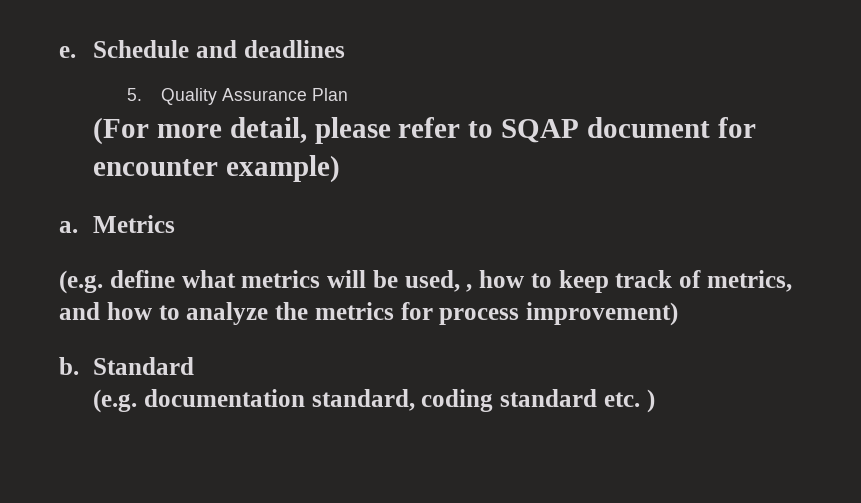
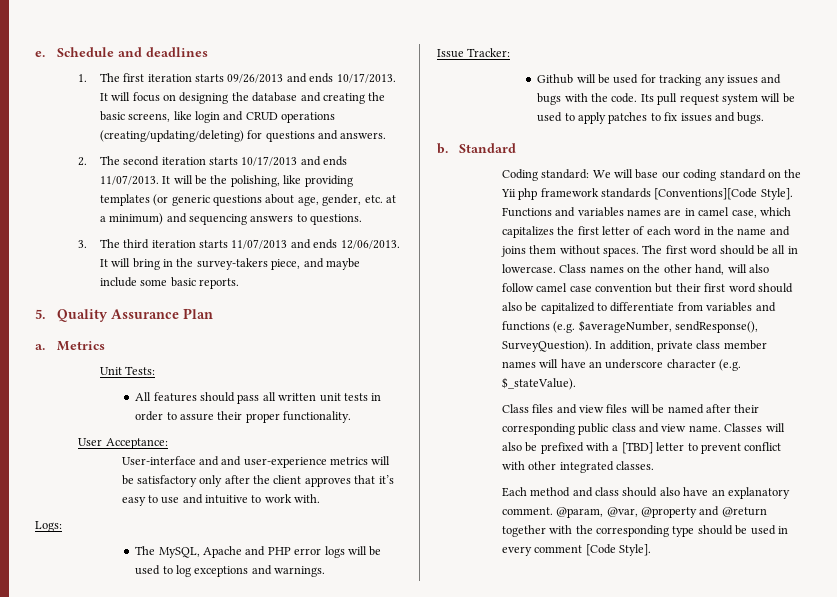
[127,88,349,105] [93,117,756,145] [93,155,340,183] [59,215,176,233] [59,270,792,294] [59,302,678,326] [59,357,195,375] [93,389,655,413] 5. Quality Assurance Plan // (For more detail, please refer to SQAP document for encounter example) // a. Metrics // (e.g. define what metrics will be used, , how to keep track of metrics, and how to analyze the metrics for process improvement) // b. Standard // (e.g. documentation standard, coding standard etc. ) -> [78,73,396,83] [99,92,386,104] [99,111,336,123] [99,130,387,142] [78,156,348,166] [99,175,353,187] [99,194,396,206] [99,213,363,225] [78,239,400,249] [99,258,360,270] [99,277,240,289] [35,308,213,322] [35,341,105,351] [99,366,156,375] [135,392,382,404] [135,411,352,423] [78,438,168,449] [121,456,391,468] [121,475,394,487] [121,494,321,506] [35,521,62,532] [135,546,382,558] [135,565,326,577] [437,48,511,58] [537,74,782,86] [537,93,795,105] [537,112,765,124] [437,143,516,154] [501,169,802,181] [500,188,793,200] [501,207,791,218] [501,226,790,238] [500,245,798,257] [501,264,769,275] [501,283,793,293] [501,302,776,314] [501,320,759,333] [501,340,767,352] [501,359,742,371] [501,377,576,390] [501,404,760,414] [501,423,785,435] [501,442,782,454] [501,461,655,473] [501,487,790,499] [501,506,767,518] [501,525,788,537] [501,544,652,556] 1. The first iteration starts 09/26/2013 and ends 10/17/2013. It will focus on designing the database and creating the basic screens, like login and CRUD operations (creating/updating/deleting) for questions and answers. // 2. The second iteration starts 10/17/2013 and ends 11/07/2013. It will be the polishing, like providing templates (or generic questions about age, gender, etc. at a minimum) and sequencing answers to questions. // 3. The third iteration starts 11/07/2013 and ends 12/06/2013. It will bring in the survey-takers piece, and maybe include some basic reports. // 5. Quality Assurance Plan // a. Metrics // Unit Tests: // All features should pass all written unit tests in order to assure their proper functionality. // User Acceptance: // User-interface and and user-experience metrics will be satisfactory only after the client approves that it’s easy to use and intuitive to work with. // Logs: // The MySQL, Apache and PHP error logs will be used to log exceptions and warnings. // Issue Tracker: // Github will be used for tracking any issues and bugs with the code. Its pull request system will be used to apply patches to fix issues and bugs. // b. Standard // Coding standard: We will base our coding standard on the Yii php framework standards [Conventions][Code Style]. Functions and variables names are in camel case, which capitalizes the first letter of each word in the name and joins them without spaces. The first word should be all in lowercase. Class names on the other hand, will also follow camel case convention but their first word should also be capitalized to differentiate from variables and functions (e.g. $averageNumber, sendResponse(), SurveyQuestion). In addition, private class member names will have an underscore character (e.g. $_stateValue). // Class files and view files will be named after their corresponding public class and view name. Classes will also be prefixed with a [TBD] letter to prevent conflict with other integrated classes. // Each method and class should also have an explanatory comment. @param, @var, @property and @return together with the corresponding type should be used in every comment [Code Style].

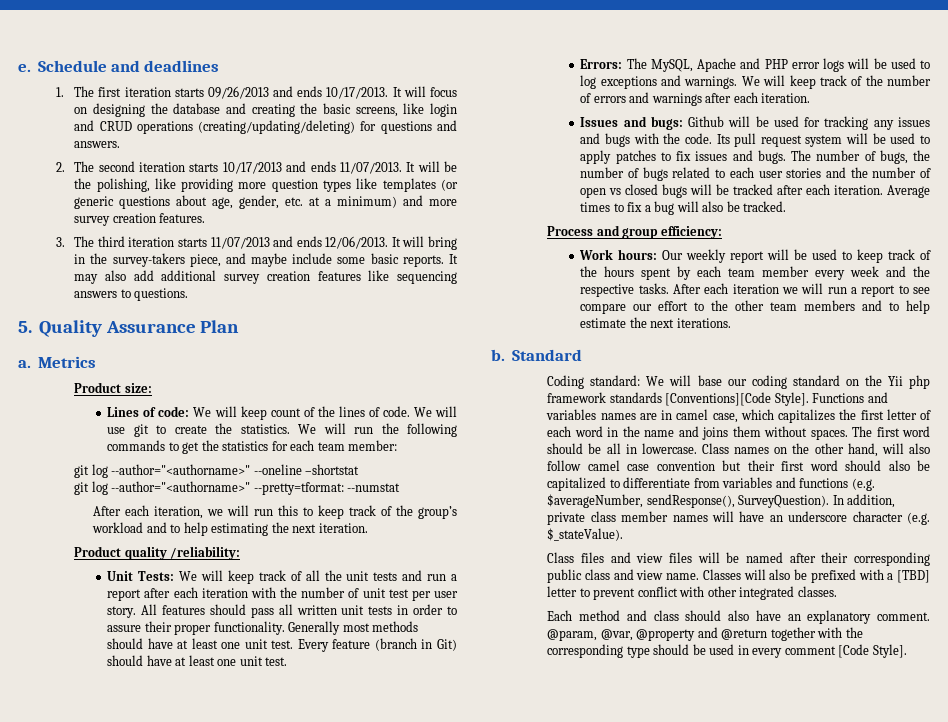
(353, 181) none -> [238,178,378,192] more question types like
[189,214,363,225] sequencing answers to questions. -> [428,199,457,206] [74,213,206,226] more survey creation features.
(240, 283) none -> [449,254,459,264] [74,270,457,284] [74,288,189,301] It may also add additional survey creation features like sequencing answers to questions.
[99,366,156,375] Unit Tests: // -> [74,382,152,393] [107,406,458,420] [107,423,458,437] [107,440,398,454] [74,464,360,478] [74,481,401,495] [93,505,458,519] [92,522,368,536] [74,546,241,560] [107,570,458,584] [107,587,458,601] [107,606,137,618] Product size: // Lines of code: We will keep count of the lines of code. We will use git to create the statistics. We will run the following commands to get the statistics for each team member: // git log --author="<authorname>" --oneline –shortstat // git log --author="<authorname>" --pretty=tformat: --numstat // After each iteration, we will run this to keep track of the group’s workload and to help estimating the next iteration. // Product quality /reliability: // Unit Tests: We will keep track of all the unit tests and run a report after each iteration with the number of unit test per user story.
[78,438,168,449] [121,456,391,468] [121,475,394,487] [121,494,321,506] [35,521,62,532] // User Acceptance: // User-interface and and user-experience metrics will be satisfactory only after the client approves that it’s easy to use and intuitive to work with. // Logs: // -> [288,621,419,635] [107,638,458,652] [107,655,288,666] [580,59,623,69] Generally most methods should have at least one unit test. Every feature (branch in Git) should have at least one unit test. // Errors:
[437,48,511,58] // Issue Tracker: // -> [741,75,931,89] [580,92,811,106] [580,116,683,130] We will keep track of the number of errors and warnings after each iteration. // Issues and bugs:
(765, 118) none -> [791,150,931,164] [580,167,932,181] [580,184,930,198] [580,201,787,215] [547,225,722,239] [579,249,931,263] [580,266,930,280] [580,283,930,297] [580,300,930,314] [580,317,731,328] The number of bugs, the number of bugs related to each user stories and the number of open vs closed bugs will be tracked after each iteration. Average times to fix a bug will also be tracked. // Process and group efficiency: // Work hours: Our weekly report will be used to keep track of the hours spent by each team member every week and the respective tasks. After each iteration we will run a report to see compare our effort to the other team members and to help estimate the next iterations.

